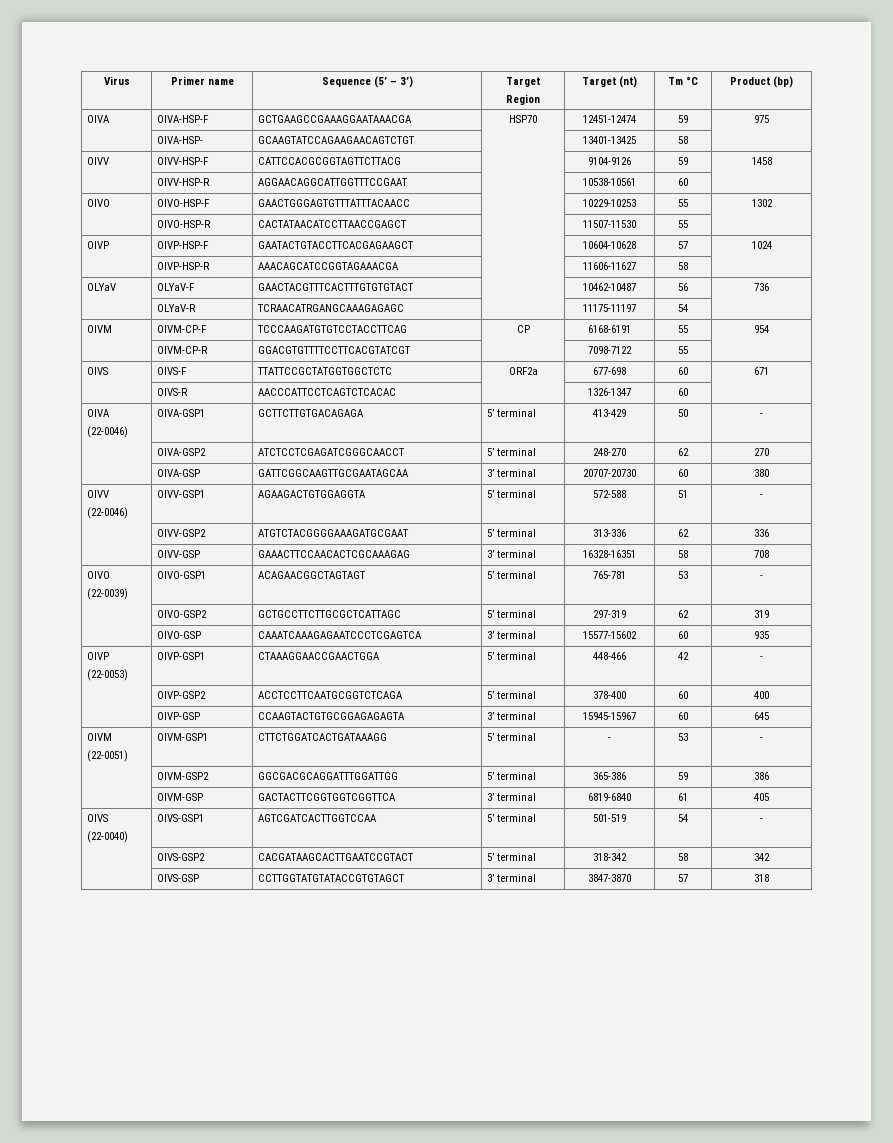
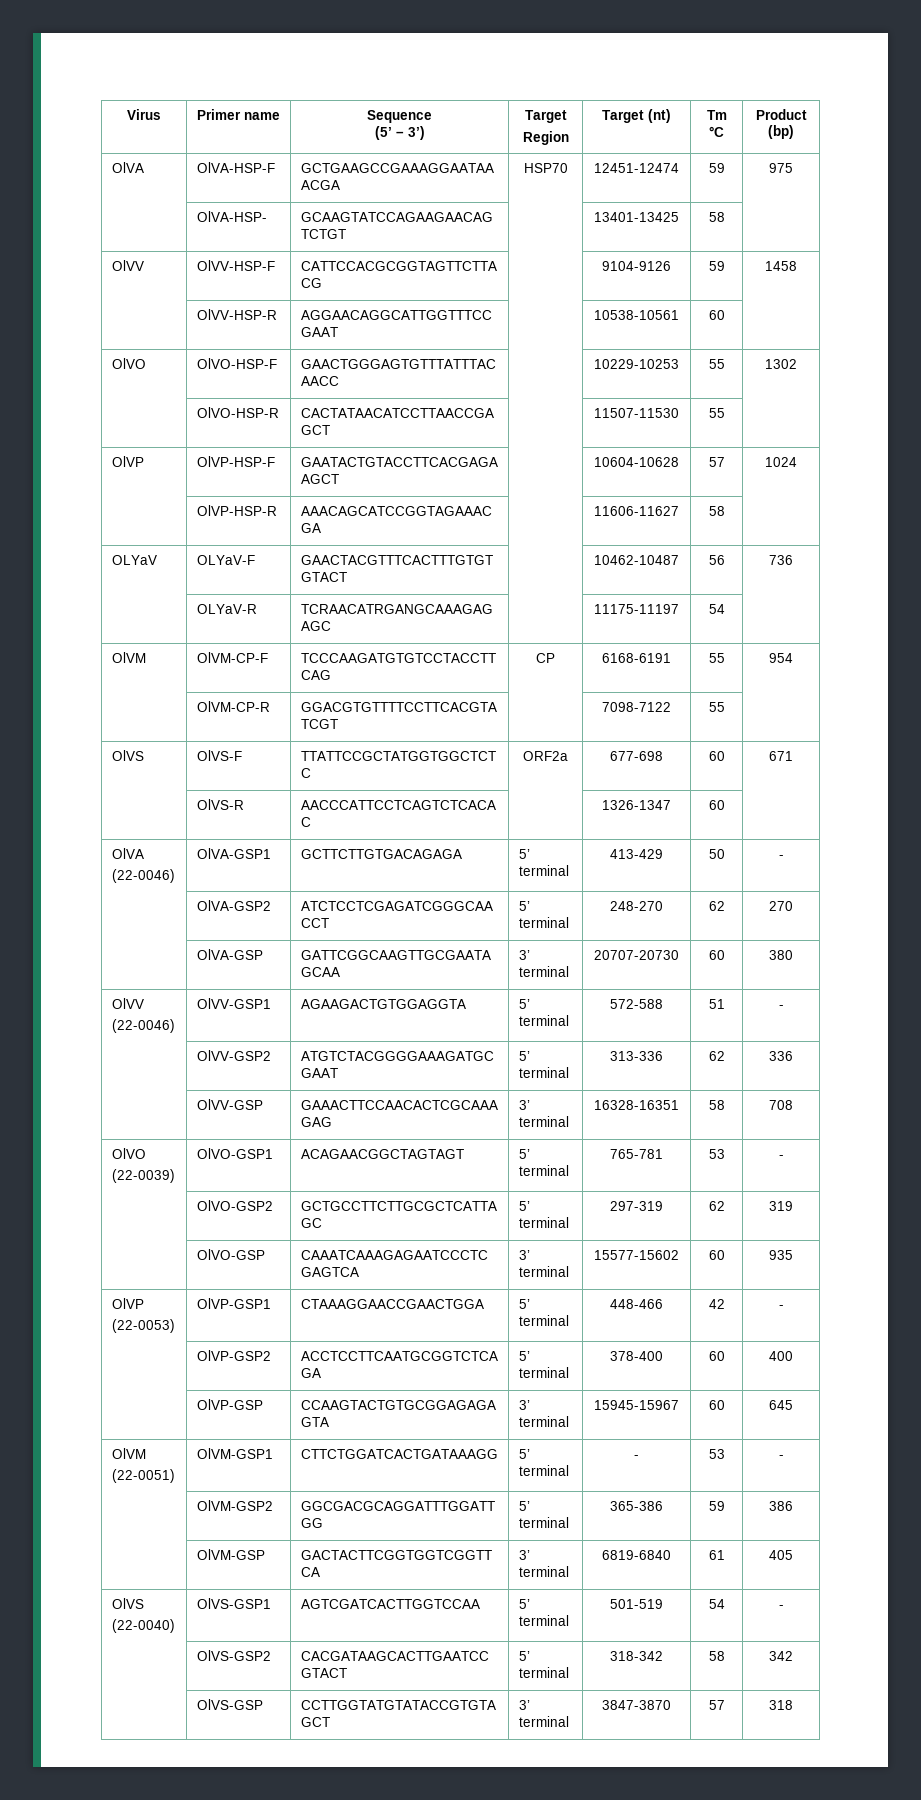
(371, 82) none -> (432, 116) //

